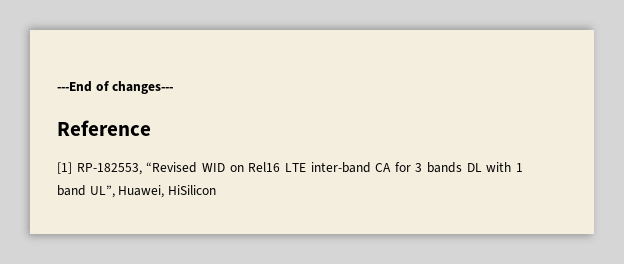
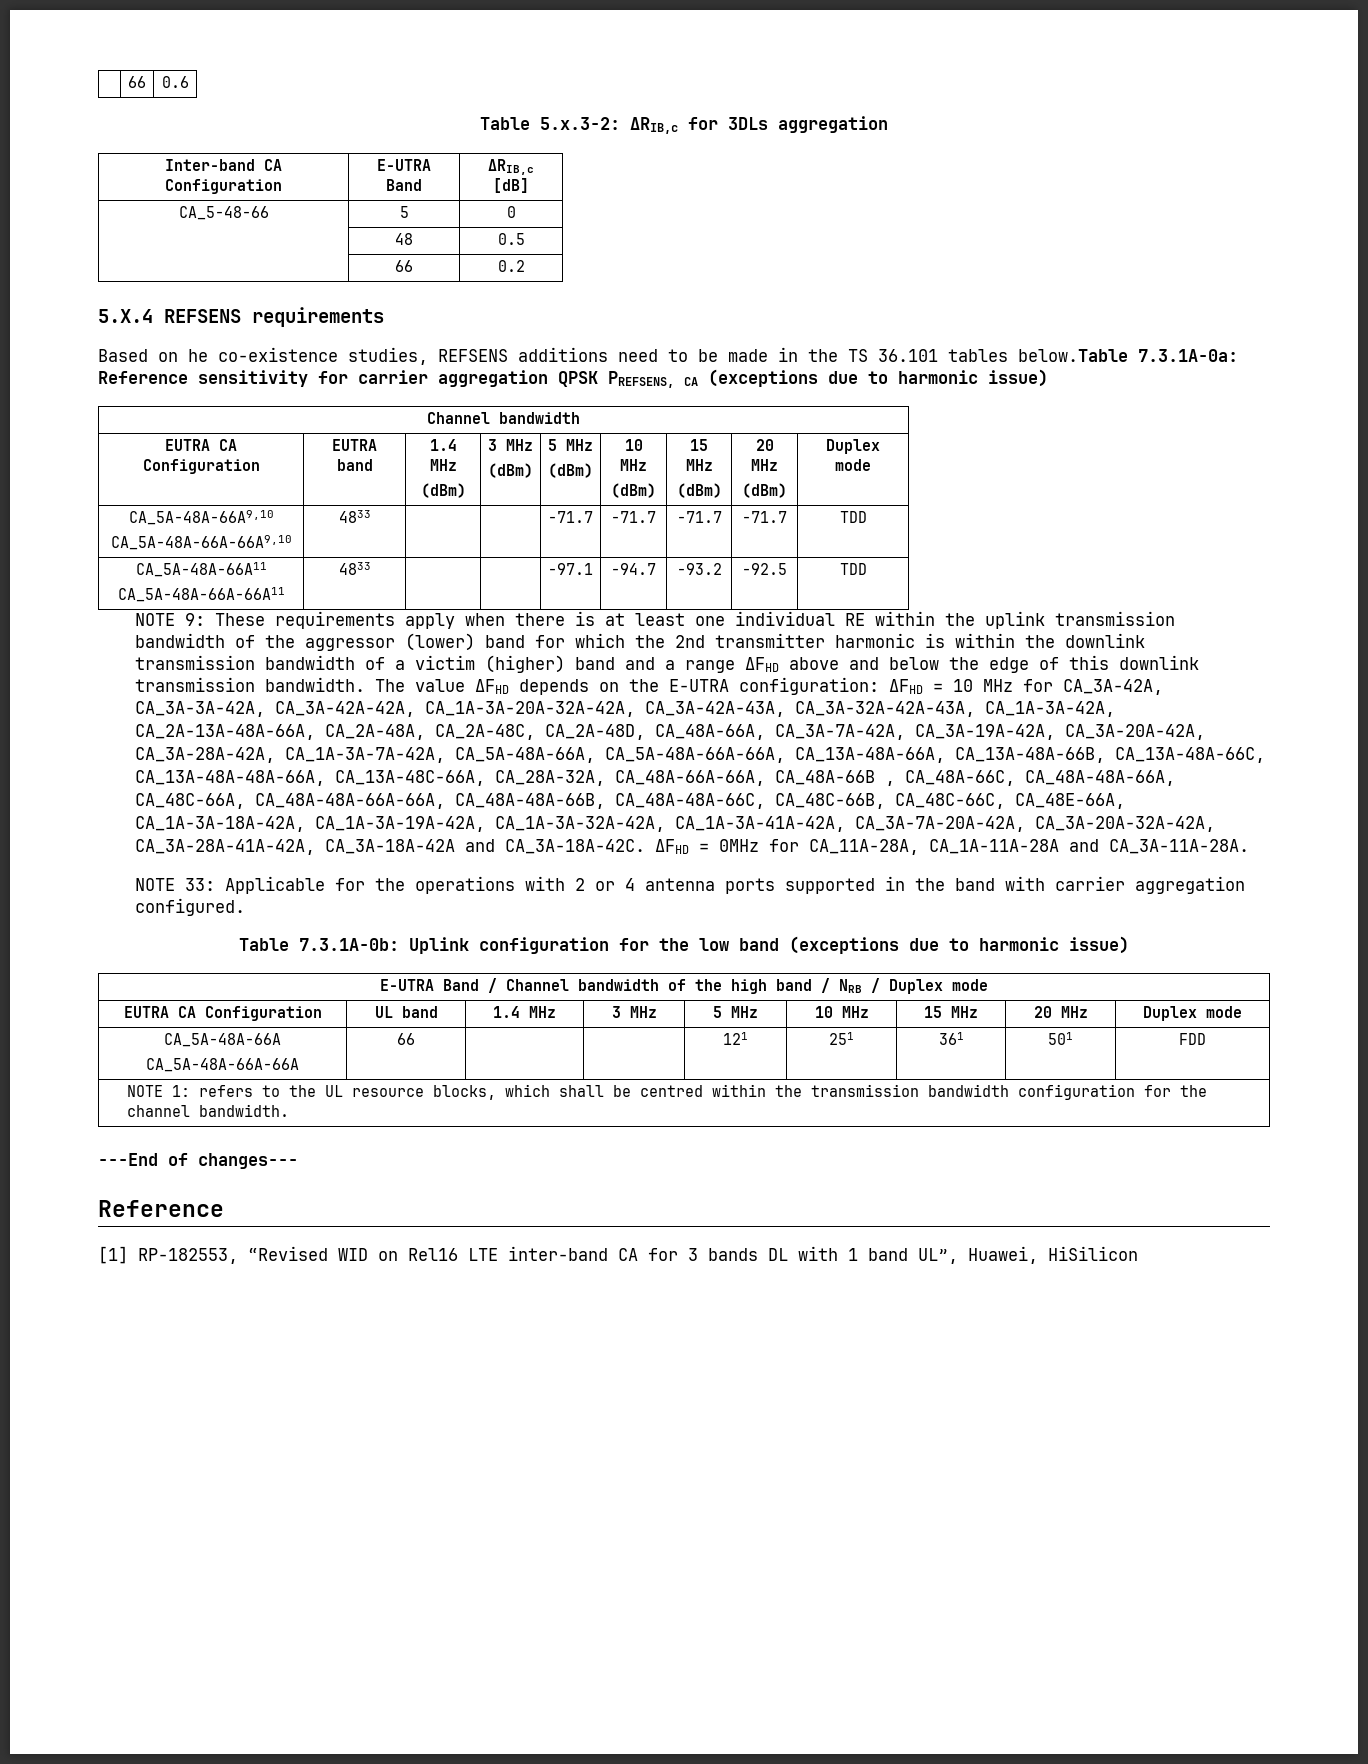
(57, 86) none -> [128,76,146,88] [161,76,189,88] [480,116,888,134] [165,159,282,171] [165,179,282,194] [377,159,431,171] [386,179,422,191] [488,159,534,175] [493,178,529,193] [178,206,269,220] [399,206,409,218] [506,206,516,218] [395,233,413,245] [497,233,525,245] [395,260,413,272] [497,260,525,272] [98,307,384,327] [98,347,1238,365] [98,369,1048,388] [427,412,580,424] [165,439,237,451] [142,459,260,474] [332,439,377,451] [336,459,373,471] [429,439,457,451] [429,459,457,471] [420,483,466,498] [488,439,533,451] [488,463,533,478] [548,439,593,451] [548,463,593,478] [624,439,643,451] [620,459,647,471] [611,483,656,498] [690,439,708,451] [685,459,713,471] [676,483,722,498] [755,439,774,451] [751,459,778,471] [742,483,787,498] [826,439,880,454] [835,459,871,471] [128,510,274,525] [110,535,292,550] [338,510,371,523] [548,511,593,523] [611,511,656,523] [676,511,722,523] [742,511,787,523] [839,511,867,523] [135,562,267,577] [117,587,285,602] [338,562,371,575] [548,563,593,575] [611,563,656,575] [676,563,722,575] [742,563,787,575] [839,563,867,575] [134,611,1175,629] [134,633,1145,651] [134,655,1199,673] [134,677,1163,695] [134,701,1115,717] [134,724,1205,740] [134,747,1265,763] [134,770,1175,786] [134,793,1125,809] [134,816,1215,832] [134,839,1249,855] [134,876,1245,894] [134,898,245,916] [239,936,1129,954] [379,978,988,994] [123,1006,322,1021] [374,1006,438,1018] [493,1006,556,1018] [611,1006,657,1018] [713,1006,758,1018] [814,1006,869,1018] [924,1006,978,1018] [1033,1006,1088,1018] [1143,1006,1242,1021] [164,1033,281,1047] [146,1058,299,1072] [397,1033,415,1045] [723,1032,748,1045] [829,1032,854,1045] [938,1032,964,1045] [1048,1032,1073,1045] [1179,1033,1206,1045] [127,1084,1208,1100] [127,1104,290,1117] | 66 | 0.6 // Table 5.x.3-2: ΔRIB,c for 3DLs aggregation // Inter-band CA Configuration | E-UTRA Band | ΔRIB,c [dB] // CA_5-48-66 | 5 | 0 // | 48 | 0.5 // | 66 | 0.2 // 5.X.4 REFSENS requirements // Based on he co-existence studies, REFSENS additions need to be made in the TS 36.101 tables below.Table 7.3.1A-0a: Reference sensitivity for carrier aggregation QPSK PREFSENS, CA (exceptions due to harmonic issue) // Channel bandwidth // EUTRA CA Configuration | EUTRA band | 1.4 MHz // (dBm) | 3 MHz // (dBm) | 5 MHz // (dBm) | 10 MHz // (dBm) | 15 MHz // (dBm) | 20 MHz // (dBm) | Duplex mode // CA_5A-48A-66A9,10 // CA_5A-48A-66A-66A9,10 | 4833 | | | -71.7 | -71.7 | -71.7 | -71.7 | TDD // CA_5A-48A-66A11 // CA_5A-48A-66A-66A11 | 4833 | | | -97.1 | -94.7 | -93.2 | -92.5 | TDD // NOTE 9: These requirements apply when there is at least one individual RE within the uplink transmission bandwidth of the aggressor (lower) band for which the 2nd transmitter harmonic is within the downlink transmission bandwidth of a victim (higher) band and a range ΔFHD above and below the edge of this downlink transmission bandwidth. The value ΔFHD depends on the E-UTRA configuration: ΔFHD = 10 MHz for CA_3A-42A, CA_3A-3A-42A, CA_3A-42A-42A, CA_1A-3A-20A-32A-42A, CA_3A-42A-43A, CA_3A-32A-42A-43A, CA_1A-3A-42A, CA_2A-13A-48A-66A, CA_2A-48A, CA_2A-48C, CA_2A-48D, CA_48A-66A, CA_3A-7A-42A, CA_3A-19A-42A, CA_3A-20A-42A, CA_3A-28A-42A, CA_1A-3A-7A-42A, CA_5A-48A-66A, CA_5A-48A-66A-66A, CA_13A-48A-66A, CA_13A-48A-66B, CA_13A-48A-66C, CA_13A-48A-48A-66A, CA_13A-48C-66A, CA_28A-32A, CA_48A-66A-66A, CA_48A-66B , CA_48A-66C, CA_48A-48A-66A, CA_48C-66A, CA_48A-48A-66A-66A, CA_48A-48A-66B, CA_48A-48A-66C, CA_48C-66B, CA_48C-66C, CA_48E-66A, CA_1A-3A-18A-42A, CA_1A-3A-19A-42A, CA_1A-3A-32A-42A, CA_1A-3A-41A-42A, CA_3A-7A-20A-42A, CA_3A-20A-32A-42A, CA_3A-28A-41A-42A, CA_3A-18A-42A and CA_3A-18A-42C. ΔFHD = 0MHz for CA_11A-28A, CA_1A-11A-28A and CA_3A-11A-28A. // NOTE 33: Applicable for the operations with 2 or 4 antenna ports supported in the band with carrier aggregation configured. // Table 7.3.1A-0b: Uplink configuration for the low band (exceptions due to harmonic issue) // E-UTRA Band / Channel bandwidth of the high band / NRB / Duplex mode // EUTRA CA Configuration | UL band | 1.4 MHz | 3 MHz | 5 MHz | 10 MHz | 15 MHz | 20 MHz | Duplex mode // CA_5A-48A-66A // CA_5A-48A-66A-66A | 66 | | | 121 | 251 | 361 | 501 | FDD // NOTE 1: refers to the UL resource blocks, which shall be centred within the transmission bandwidth configuration for the channel bandwidth. //

